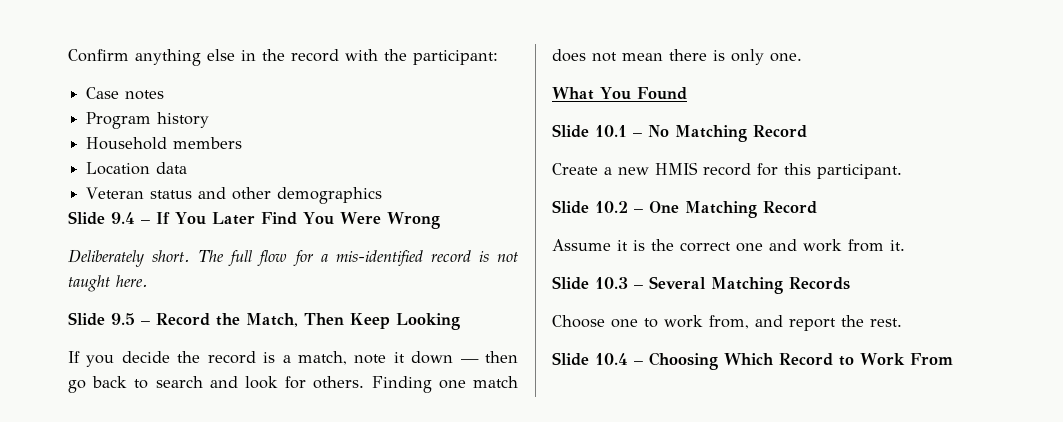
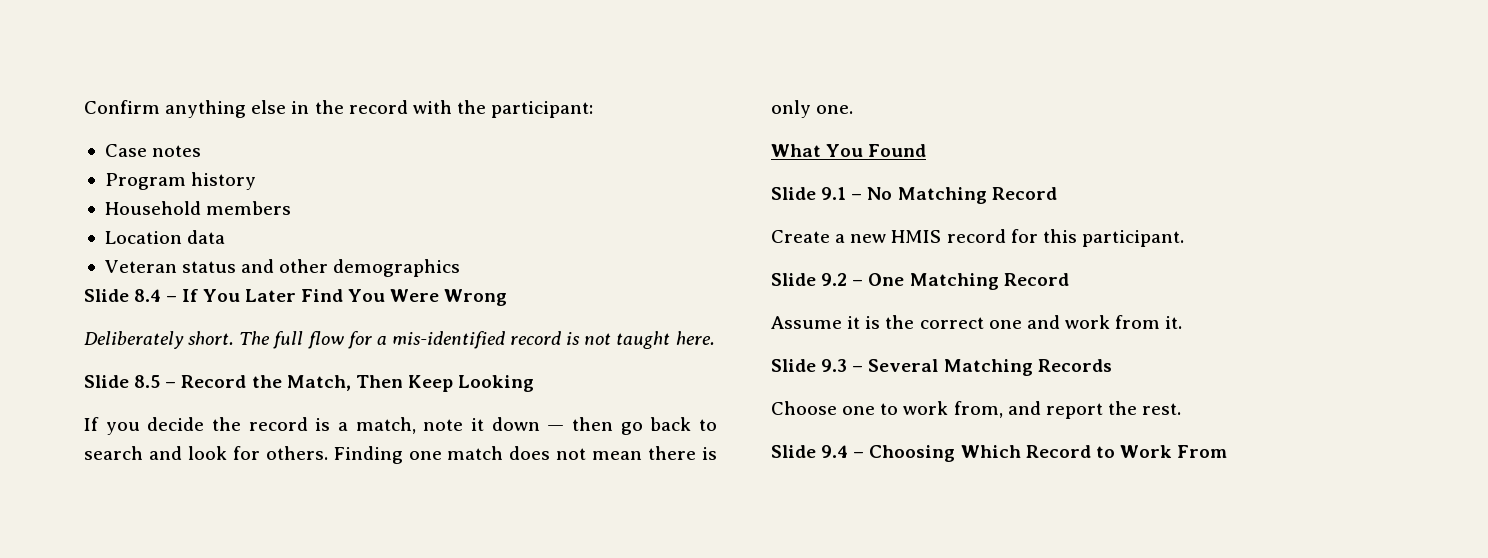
[111,212,135,224] 9.4 -> [134,289,162,302] 8.4
[111,313,135,325] 9.5 -> [134,375,161,388] 8.5
[595,125,627,137] 10.1 -> [821,187,847,200] 9.1
[595,201,628,213] 10.2 -> [821,273,848,286] 9.2
[595,277,628,289] 10.3 -> [821,359,848,372] 9.3
[595,353,628,365] 10.4 -> [821,445,849,458] 9.4

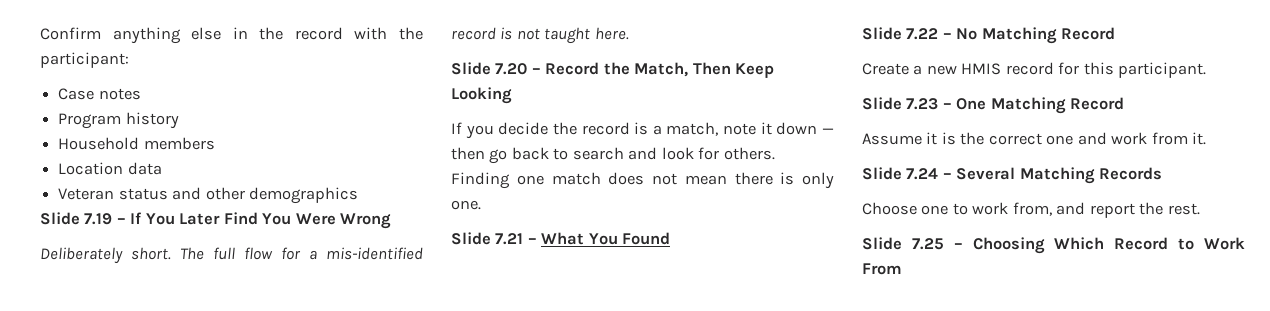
[134,289,162,302] 8.4 -> [84,213,113,225] 7.19
[134,375,161,388] 8.5 -> [495,63,528,75] 7.20
(854, 109) none -> [451,232,537,245] Slide 7.21 –
[821,187,847,200] 9.1 -> [906,28,939,40] 7.22
[821,273,848,286] 9.2 -> [906,98,939,110] 7.23
[821,359,848,372] 9.3 -> [906,168,939,180] 7.24
[821,445,849,458] 9.4 -> [911,238,944,250] 7.25

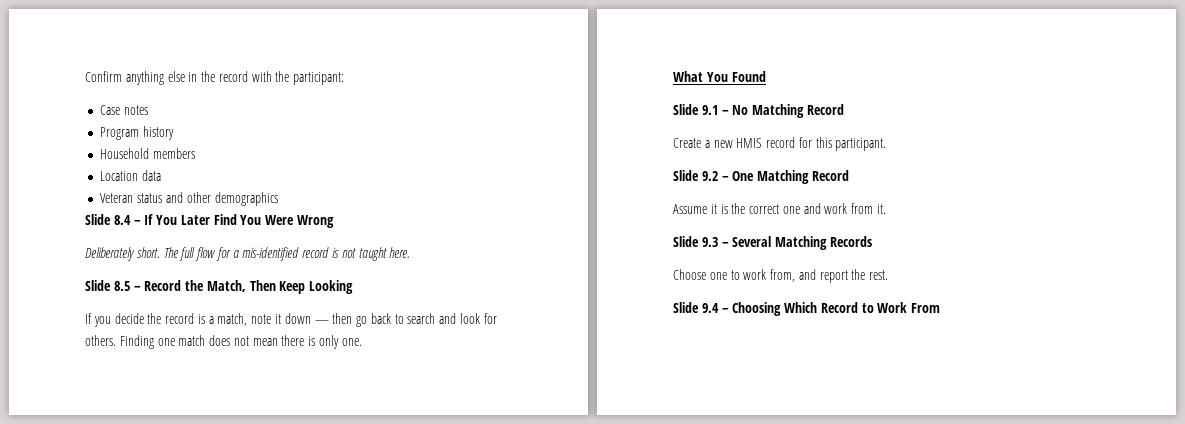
[84,213,113,225] 7.19 -> [113,215,131,225] 8.4
[495,63,528,75] 7.20 -> [113,281,130,291] 8.5
[451,232,537,245] Slide 7.21 – -> (362, 342) none
[906,28,939,40] 7.22 -> [701,105,718,115] 9.1
[906,98,939,110] 7.23 -> [701,171,718,181] 9.2
[906,168,939,180] 7.24 -> [701,237,718,247] 9.3
[911,238,944,250] 7.25 -> [701,303,719,313] 9.4

